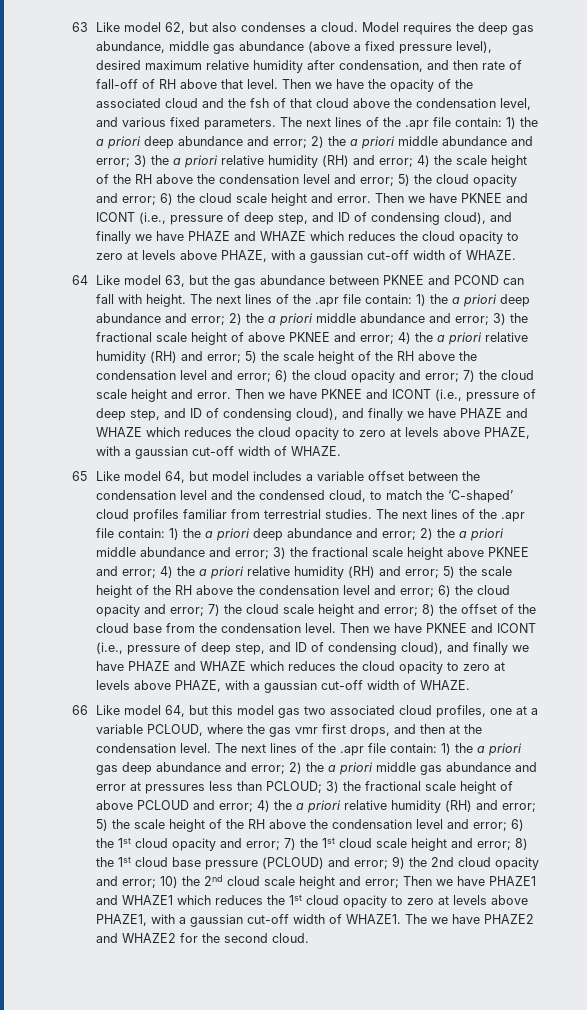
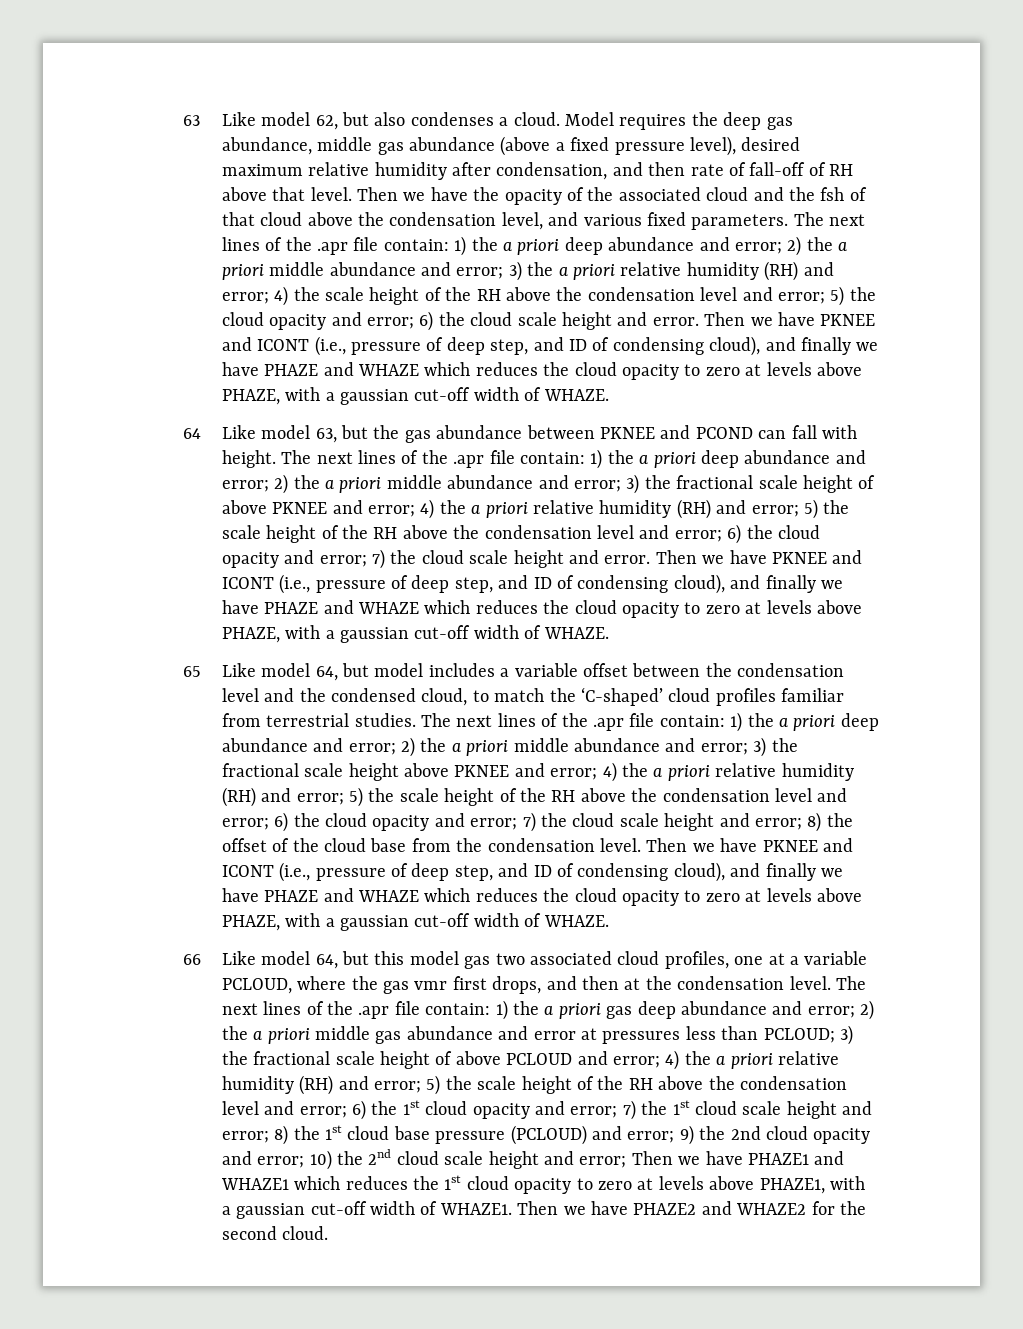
[404,914,427,924] The -> [517,1201,559,1215] Then

